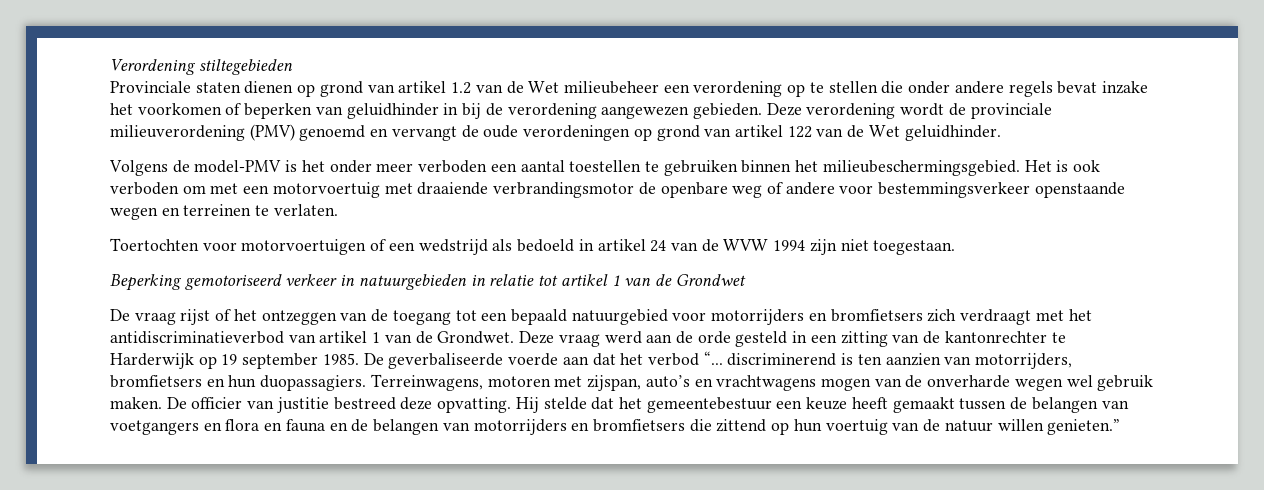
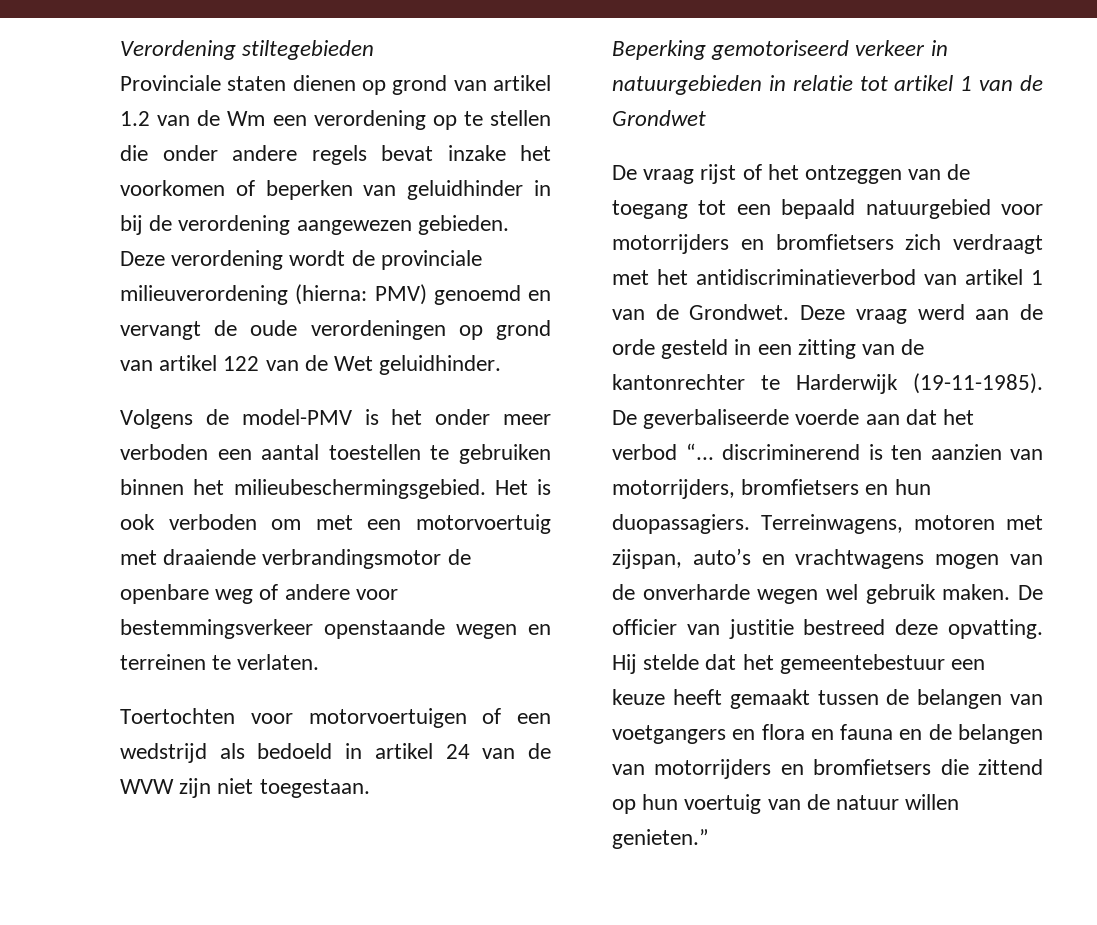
[528,81,659,94] Wet milieubeheer -> [227,111,266,126] Wm
[249,124,295,141] (PMV) -> [295,284,427,305] (hierna: PMV)
[773,240,806,251] 1994 -> (174, 786) none
[198,353,359,369] op 19 september 1985. -> [913,373,1043,394] (19-11-1985).

